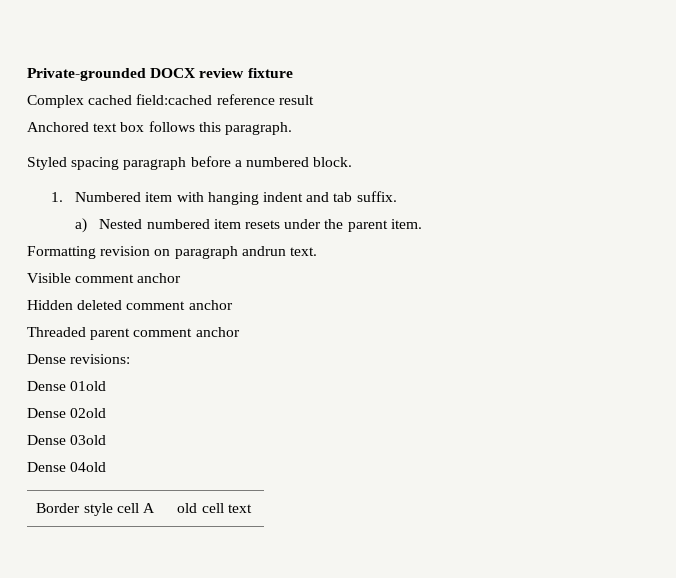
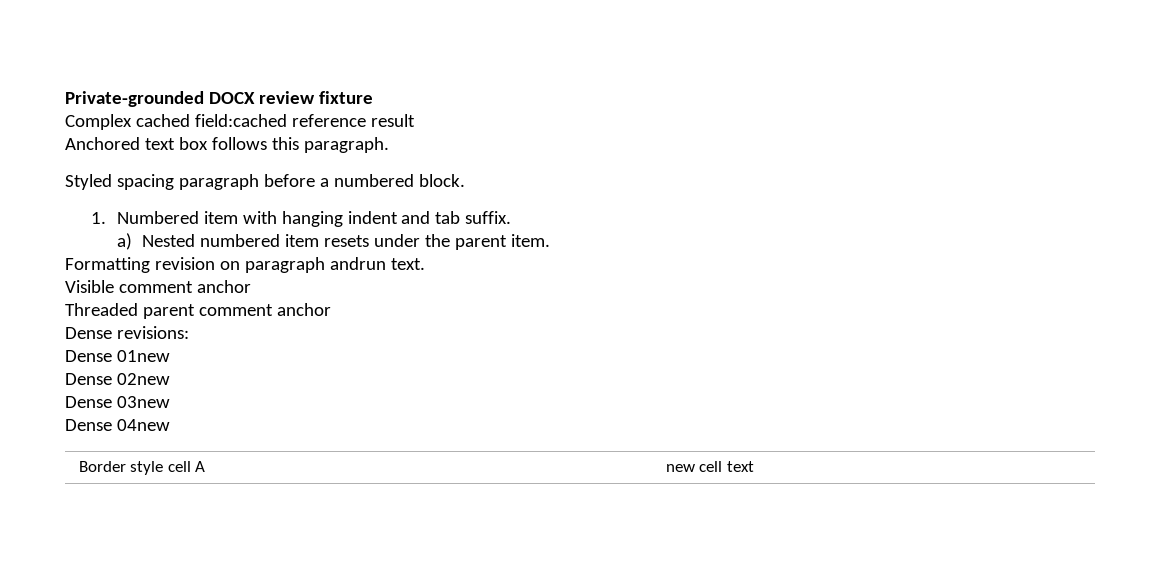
[27,300,233,310] // Hidden deleted comment anchor -> (251, 286) none
[70,381,107,391] [27,408,107,418] [27,435,107,445] [27,462,107,472] 01old // Dense 02old // Dense 03old // Dense 04old -> [116,350,170,362] [65,373,170,385] [65,396,170,408] [65,419,170,431] 01new // Dense 02new // Dense 03new // Dense 04new
[177,503,198,513] old -> [666,464,696,472] new

